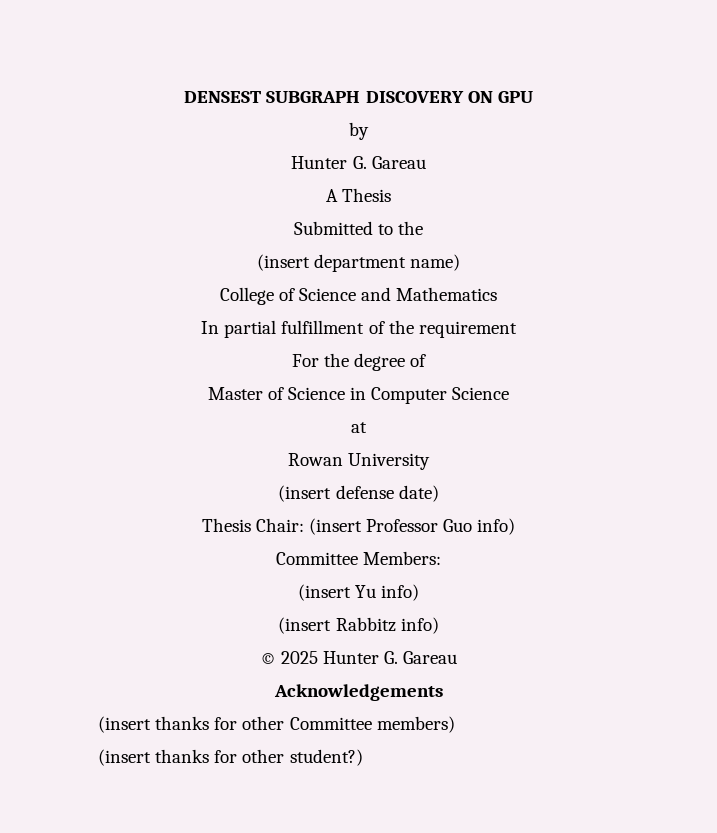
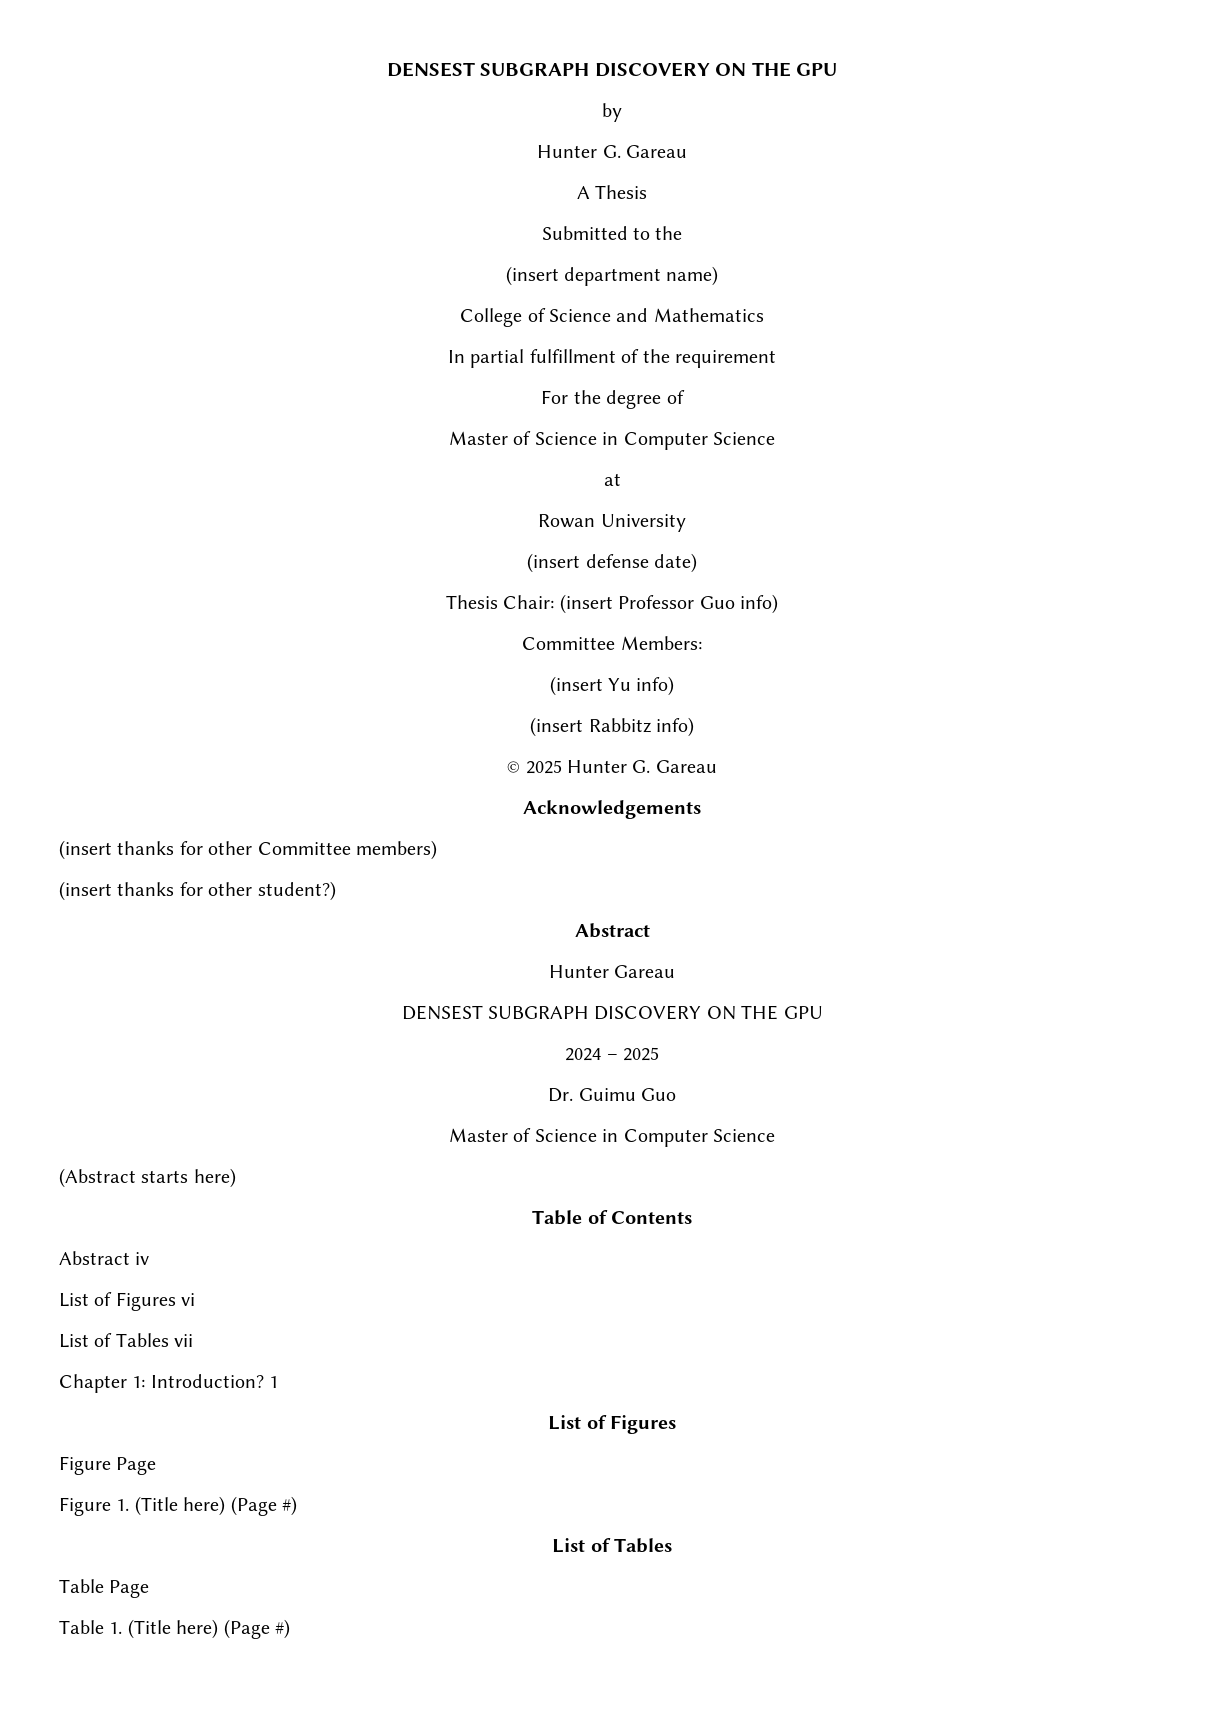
[184,91,493,103] DENSEST SUBGRAPH DISCOVERY ON -> [387,62,791,77] DENSEST SUBGRAPH DISCOVERY ON THE
(363, 757) none -> [574,923,650,938] [548,965,676,978] [401,1005,823,1020] [565,1047,659,1061] [548,1088,676,1102] [449,1128,775,1147] [59,1168,236,1188] [532,1210,692,1225] [59,1251,150,1265] [59,1292,196,1311] [59,1333,194,1348] [59,1374,279,1393] [548,1415,676,1434] [59,1456,157,1475] [59,1496,297,1516] [552,1538,672,1553] [59,1579,150,1598] [59,1619,290,1639] // Abstract // Hunter Gareau // DENSEST SUBGRAPH DISCOVERY ON THE GPU // 2024 – 2025 // Dr. Guimu Guo // Master of Science in Computer Science // (Abstract starts here) // Table of Contents // Abstract iv // List of Figures vi // List of Tables vii // Chapter 1: Introduction? 1 // List of Figures // Figure Page // Figure 1. (Title here) (Page #) // List of Tables // Table Page // Table 1. (Title here) (Page #)

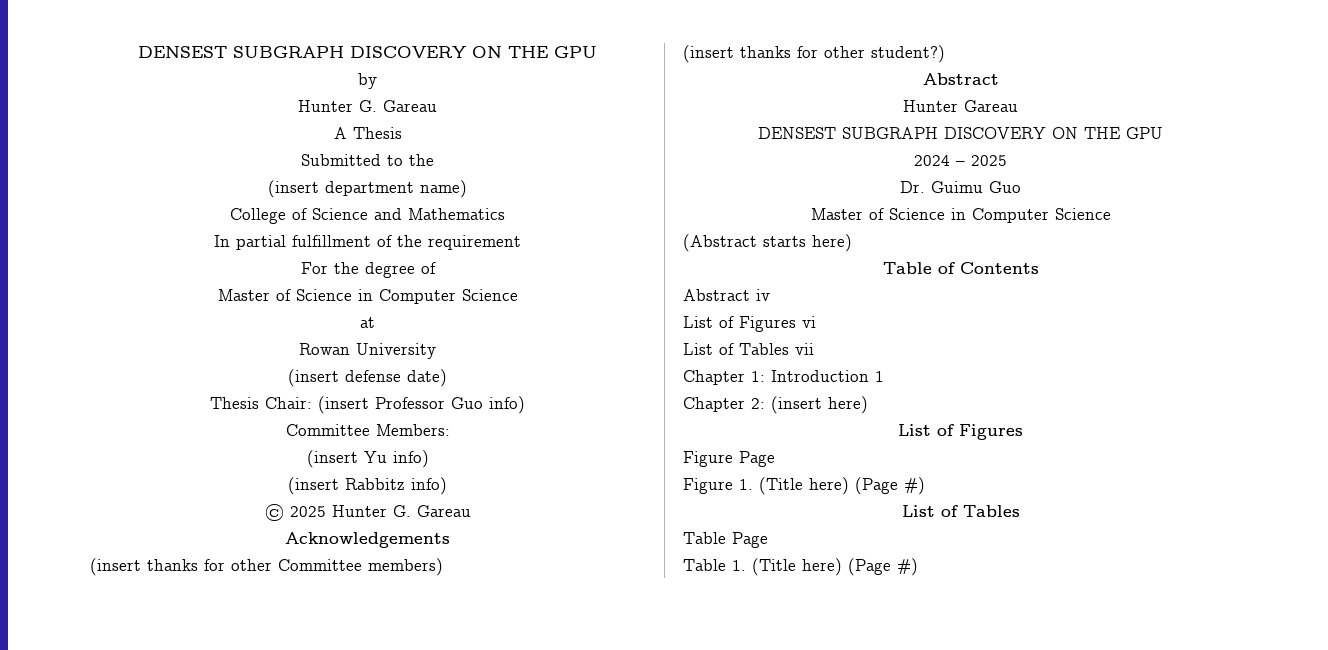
[150,1374,264,1388] Introduction? -> [771,370,869,382] Introduction
(279, 1382) none -> [683,396,868,414] // Chapter 2: (insert here)

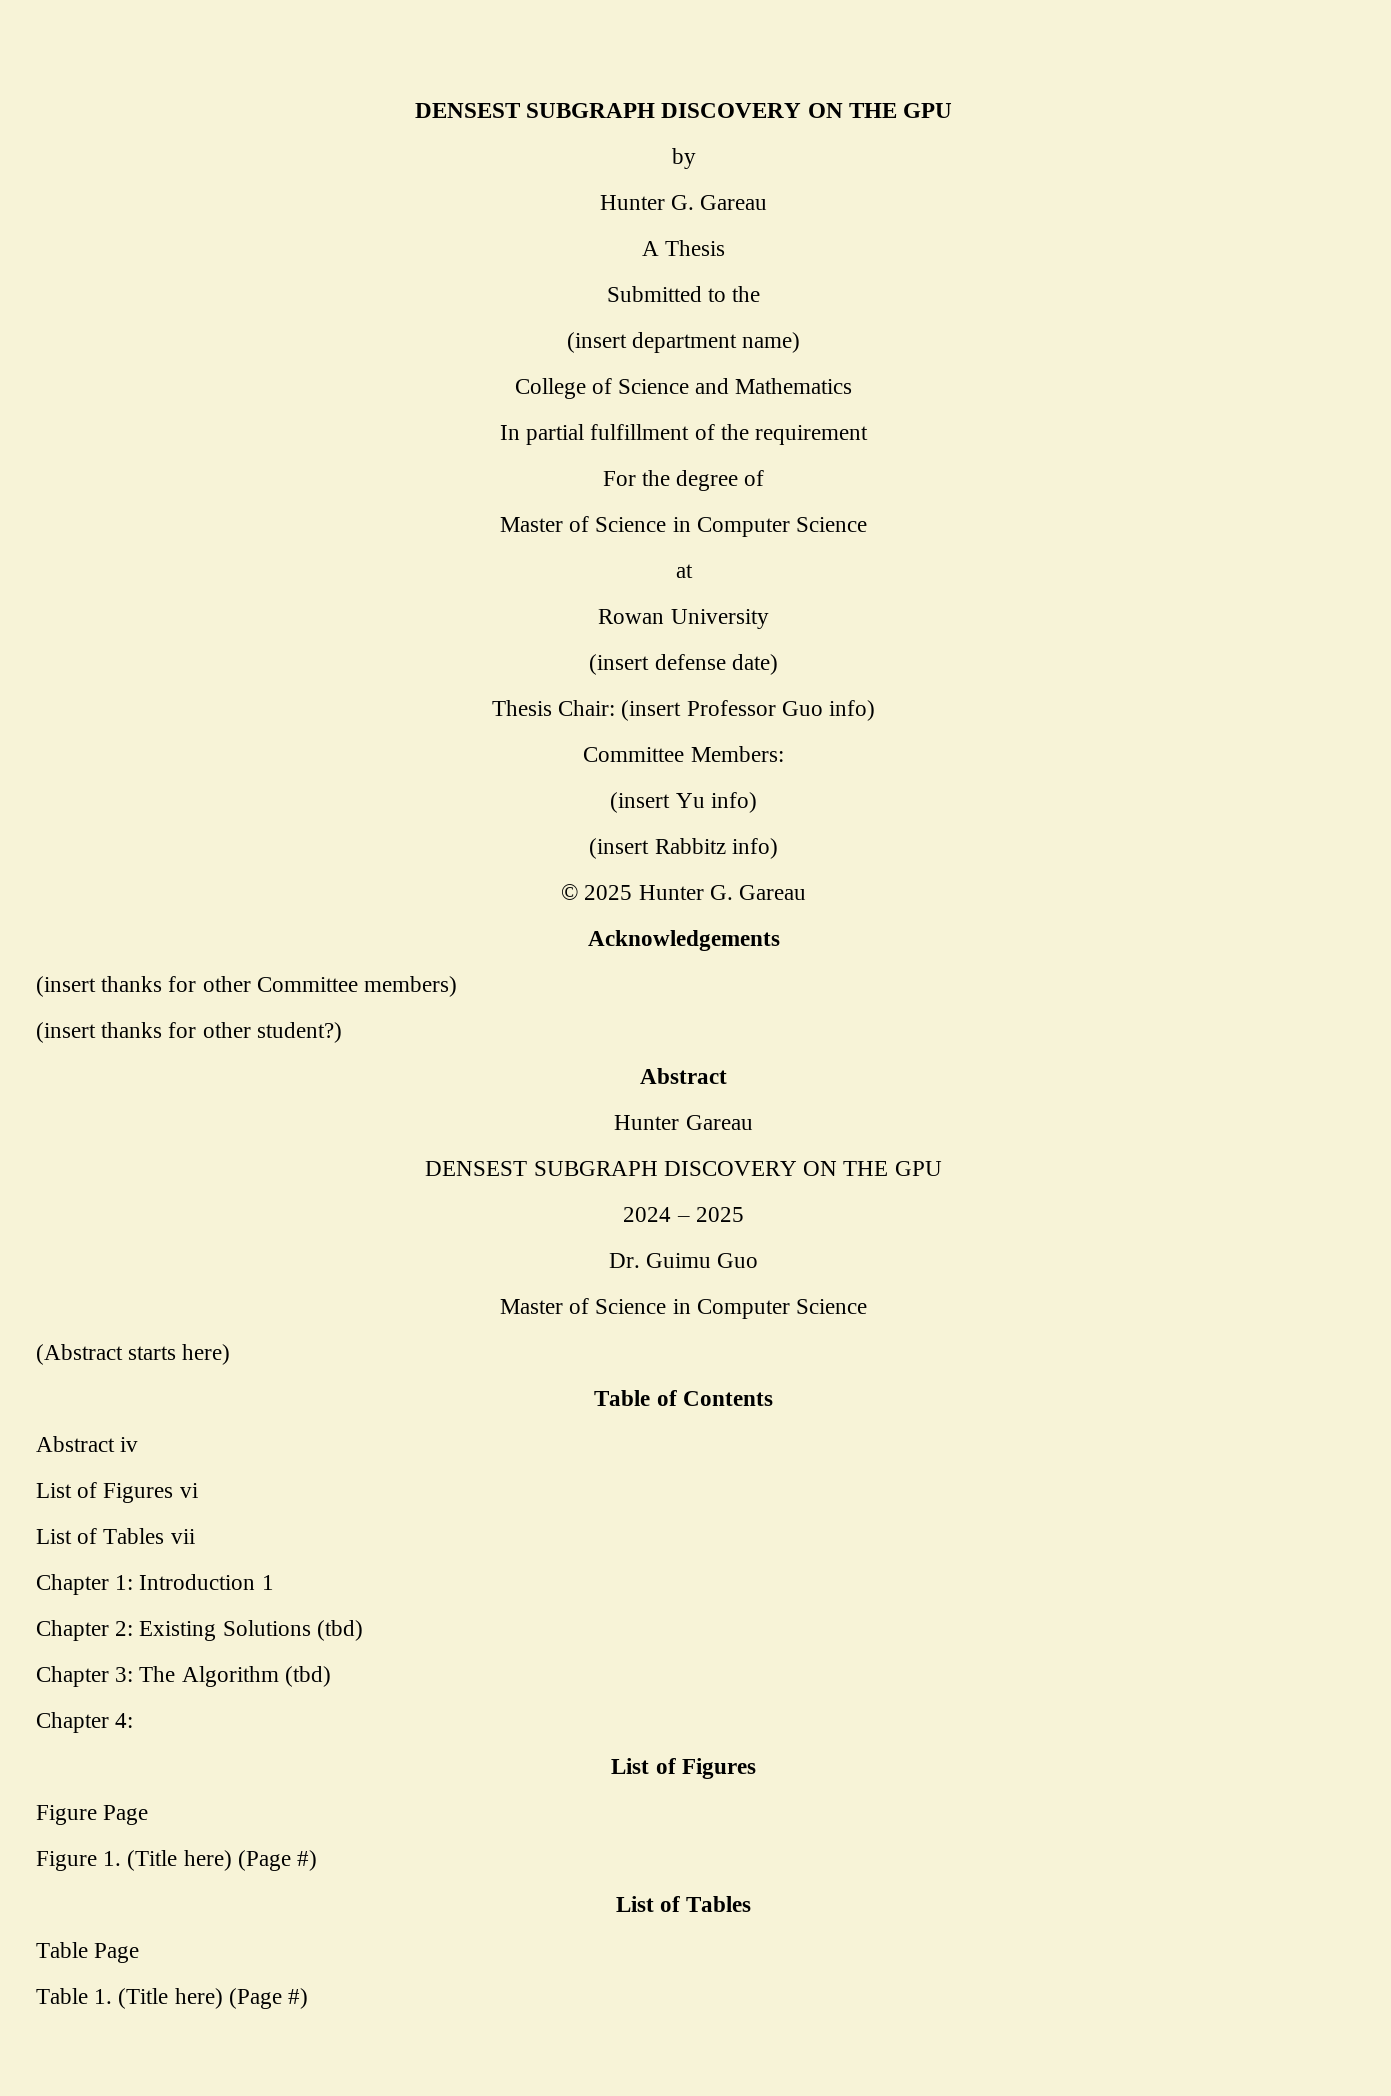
[771,396,868,414] (insert here) -> [139,1620,363,1641] [36,1666,331,1687] [36,1712,134,1733] Existing Solutions (tbd) // Chapter 3: The Algorithm (tbd) // Chapter 4:

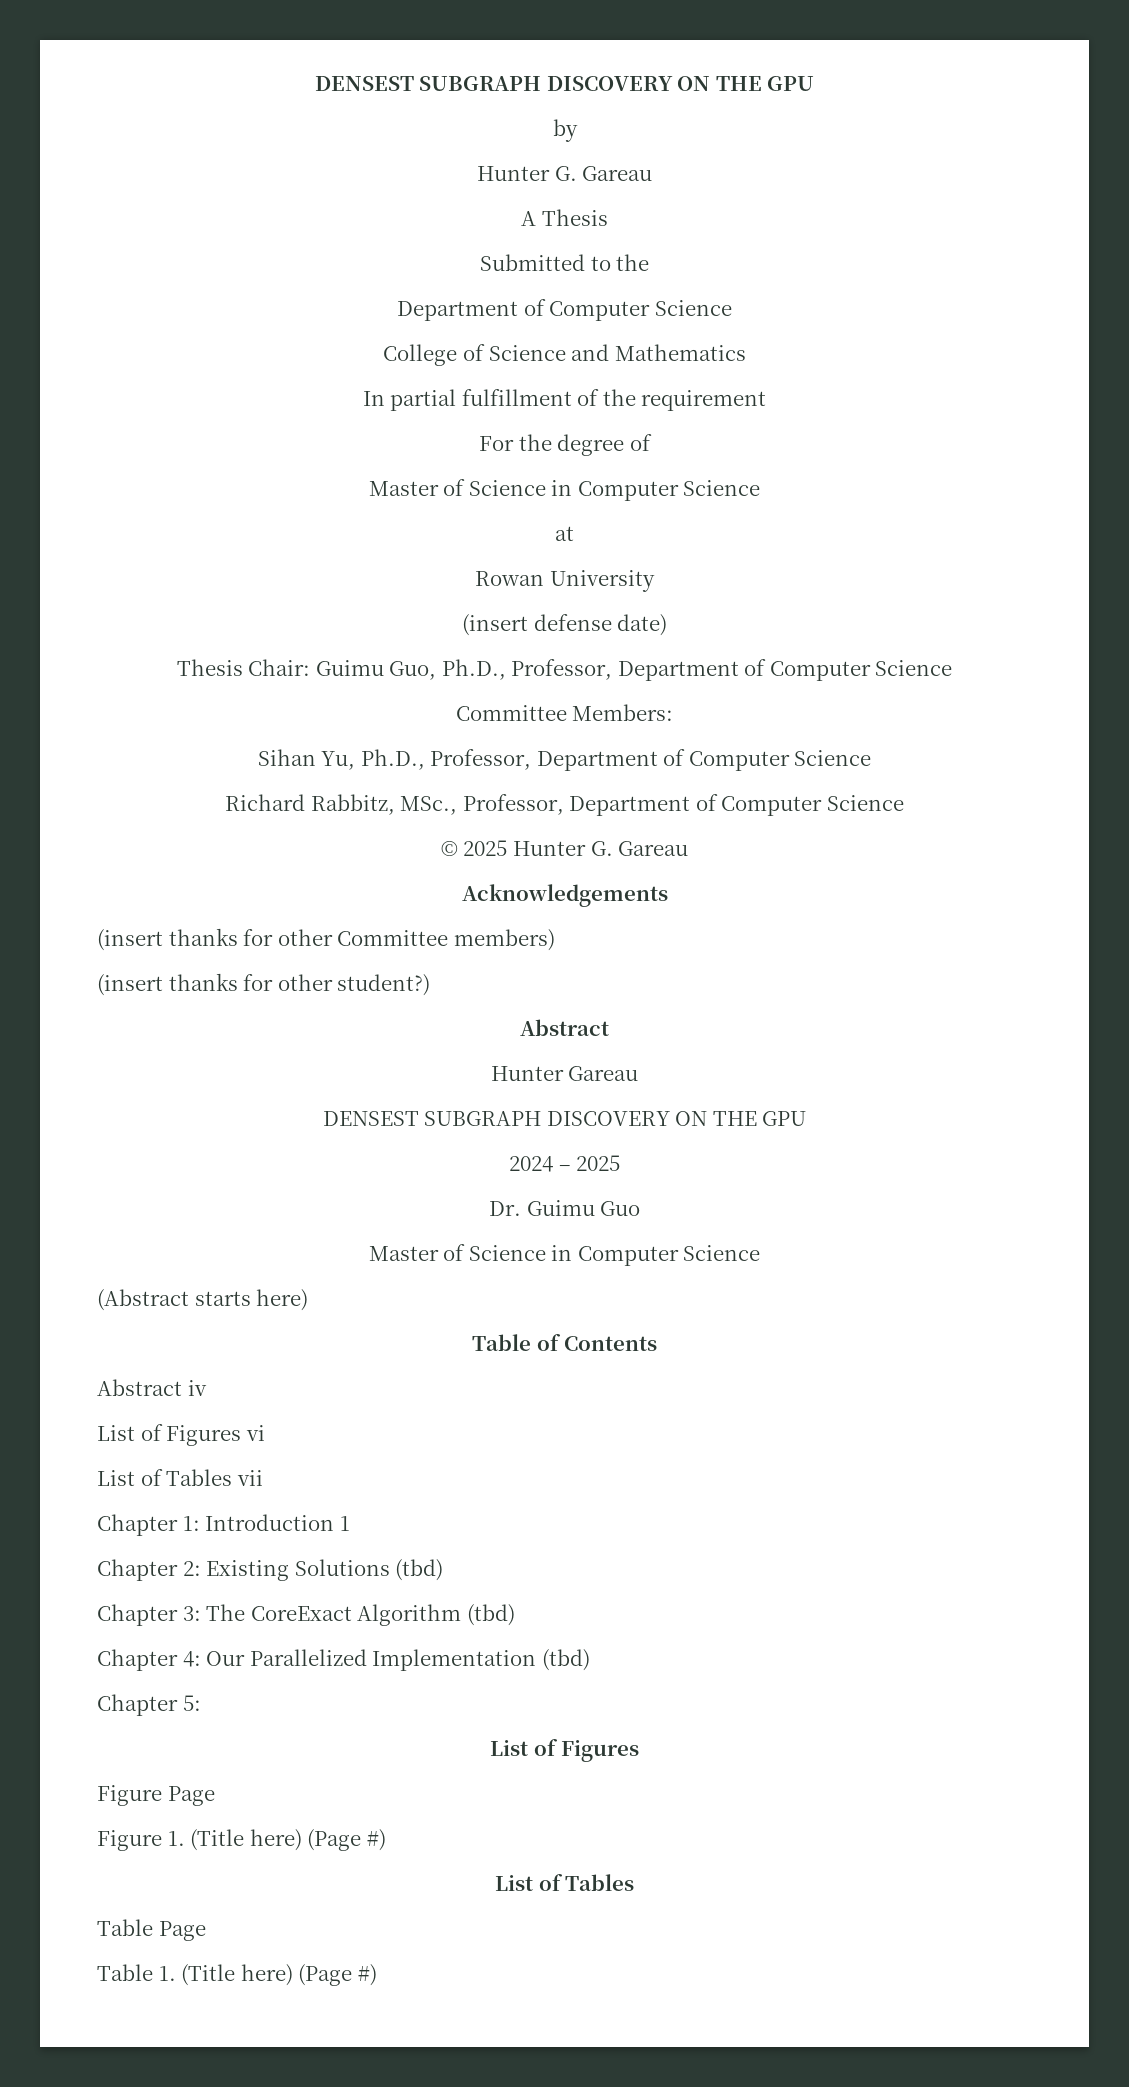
[566,332,801,353] (insert department name) -> [397,299,732,321] Department of Computer Science
[621,700,876,721] [583,746,784,762] [610,792,757,813] [589,838,778,859] (insert Professor Guo info) // Committee Members: // (insert Yu info) // (insert Rabbitz info) -> [315,659,953,681] [455,704,674,721] [257,749,872,771] [225,794,904,816] Guimu Guo, Ph.D., Professor, Department of Computer Science // Committee Members: // Sihan Yu, Ph.D., Professor, Department of Computer Science // Richard Rabbitz, MSc., Professor, Department of Computer Science
(176, 1674) none -> [250,1606,352,1621] CoreExact
(134, 1720) none -> [206,1649,590,1671] [97,1694,201,1716] Our Parallelized Implementation (tbd) // Chapter 5:

